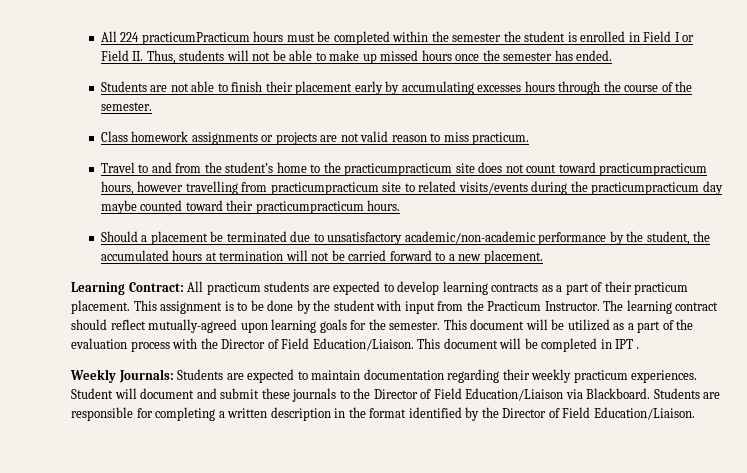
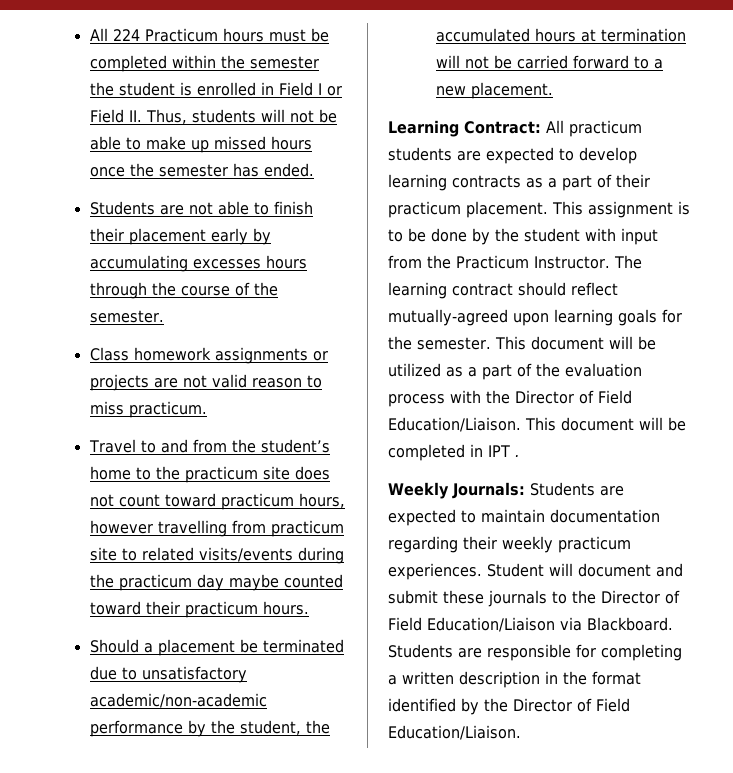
[141,32,250,45] practicumPracticum -> [144,28,218,42] Practicum
[344,163,453,176] practicumpracticum -> [184,466,258,483] practicum
[599,163,708,176] practicumpracticum -> [220,493,294,510] practicum
[270,182,379,195] practicumpracticum -> [270,520,344,537] practicum
[591,182,700,195] practicumpracticum -> [118,574,192,591] practicum
[255,201,364,214] practicumpracticum -> [184,601,258,618] practicum

